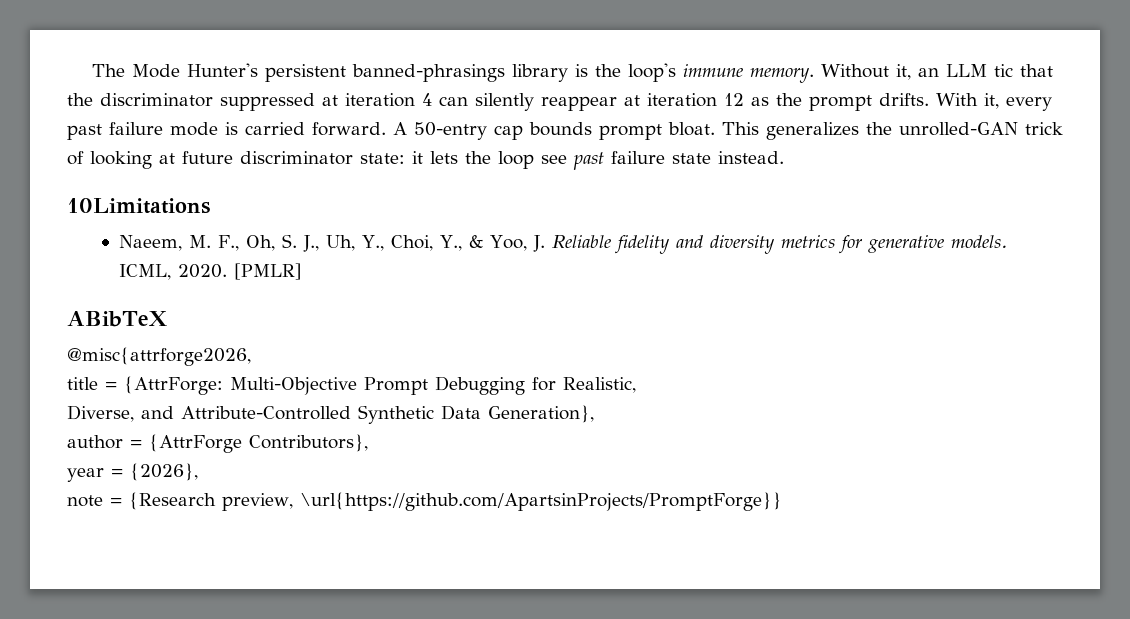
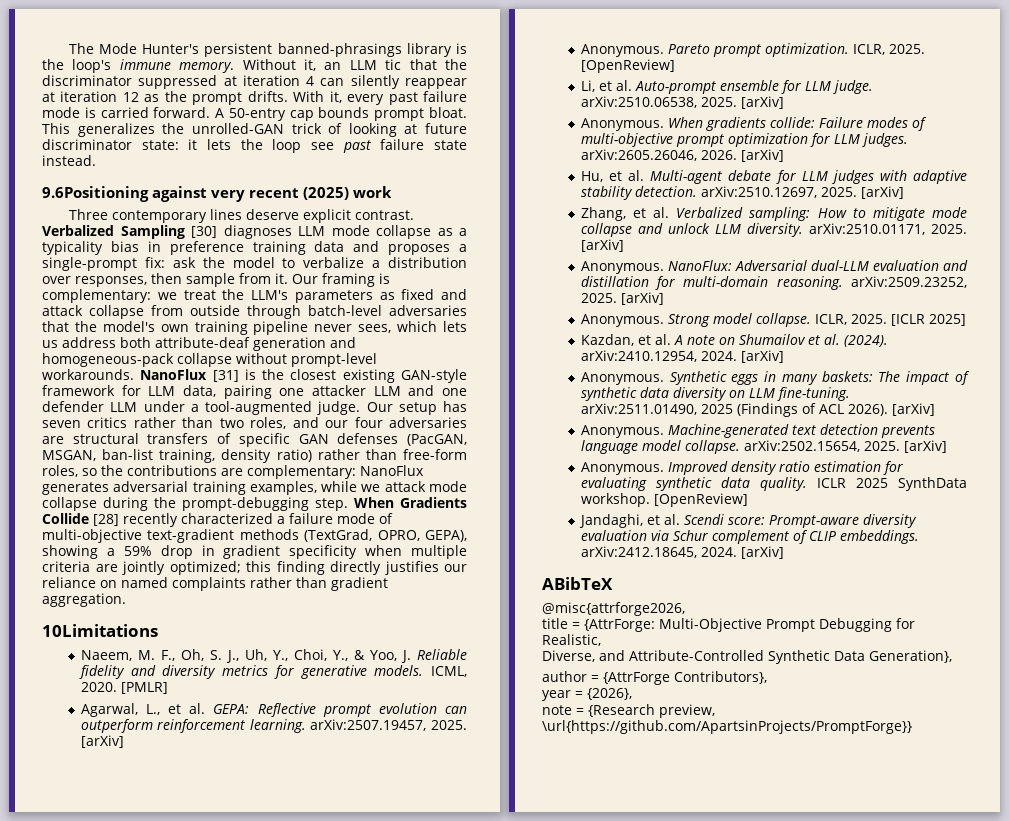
(784, 157) none -> [42,186,393,202] [68,209,414,223] [42,225,467,239] [42,241,467,255] [42,257,467,271] [42,273,390,287] [42,289,467,303] [42,305,467,319] [42,321,468,335] [42,337,356,351] [42,353,377,367] [42,369,467,383] [42,385,468,399] [42,401,467,415] [42,417,468,429] [42,433,468,447] [42,449,468,463] [42,465,424,479] [42,481,467,495] [42,497,467,511] [42,513,393,527] [42,529,467,543] [42,545,467,559] [42,561,467,575] [42,577,388,591] [42,593,126,607] // 9.6Positioning against very recent (2025) work // Three contemporary lines deserve explicit contrast. Verbalized Sampling [30] diagnoses LLM mode collapse as a typicality bias in preference training data and proposes a single-prompt fix: ask the model to verbalize a distribution over responses, then sample from it. Our framing is complementary: we treat the LLM's parameters as fixed and attack collapse from outside through batch-level adversaries that the model's own training pipeline never sees, which lets us address both attribute-deaf generation and homogeneous-pack collapse without prompt-level workarounds. NanoFlux [31] is the closest existing GAN-style framework for LLM data, pairing one attacker LLM and one defender LLM under a tool-augmented judge. Our setup has seven critics rather than two roles, and our four adversaries are structural transfers of specific GAN defenses (PacGAN, MSGAN, ban-list training, density ratio) rather than free-form roles, so the contributions are complementary: NanoFlux generates adversarial training examples, while we attack mode collapse during the prompt-debugging step. When Gradients Collide [28] recently characterized a failure mode of multi-objective text-gradient methods (TextGrad, OPRO, GEPA), showing a 59% drop in gradient specificity when multiple criteria are jointly optimized; this finding directly justifies our reliance on named complaints rather than gradient aggregation.
(303, 271) none -> [80,703,468,717] [80,719,468,733] [80,735,124,748] [580,43,925,57] [580,59,675,73] [580,80,873,94] [580,96,784,109] [580,117,927,131] [580,133,908,147] [580,149,784,162] [580,170,967,184] [580,186,904,200] [580,207,967,221] [580,223,967,237] [580,239,624,252] [580,260,968,274] [580,276,967,290] [580,292,664,305] [580,313,966,327] [580,334,888,347] [580,350,784,363] [580,371,970,385] [580,387,850,401] [580,403,935,417] [580,424,935,438] [580,440,947,454] [580,461,903,475] [580,477,967,491] [580,493,748,507] [578,514,917,528] [580,530,919,544] [580,546,784,559] // Agarwal, L., et al. GEPA: Reflective prompt evolution can outperform reinforcement learning. arXiv:2507.19457, 2025. [arXiv] // Anonymous. Pareto prompt optimization. ICLR, 2025. [OpenReview] // Li, et al. Auto-prompt ensemble for LLM judge. arXiv:2510.06538, 2025. [arXiv] // Anonymous. When gradients collide: Failure modes of multi-objective prompt optimization for LLM judges. arXiv:2605.26046, 2026. [arXiv] // Hu, et al. Multi-agent debate for LLM judges with adaptive stability detection. arXiv:2510.12697, 2025. [arXiv] // Zhang, et al. Verbalized sampling: How to mitigate mode collapse and unlock LLM diversity. arXiv:2510.01171, 2025. [arXiv] // Anonymous. NanoFlux: Adversarial dual-LLM evaluation and distillation for multi-domain reasoning. arXiv:2509.23252, 2025. [arXiv] // Anonymous. Strong model collapse. ICLR, 2025. [ICLR 2025] // Kazdan, et al. A note on Shumailov et al. (2024). arXiv:2410.12954, 2024. [arXiv] // Anonymous. Synthetic eggs in many baskets: The impact of synthetic data diversity on LLM fine-tuning. arXiv:2511.01490, 2025 (Findings of ACL 2026). [arXiv] // Anonymous. Machine-generated text detection prevents language model collapse. arXiv:2502.15654, 2025. [arXiv] // Anonymous. Improved density ratio estimation for evaluating synthetic data quality. ICLR 2025 SynthData workshop. [OpenReview] // Jandaghi, et al. Scendi score: Prompt-aware diversity evaluation via Schur complement of CLIP embeddings. arXiv:2412.18645, 2024. [arXiv]

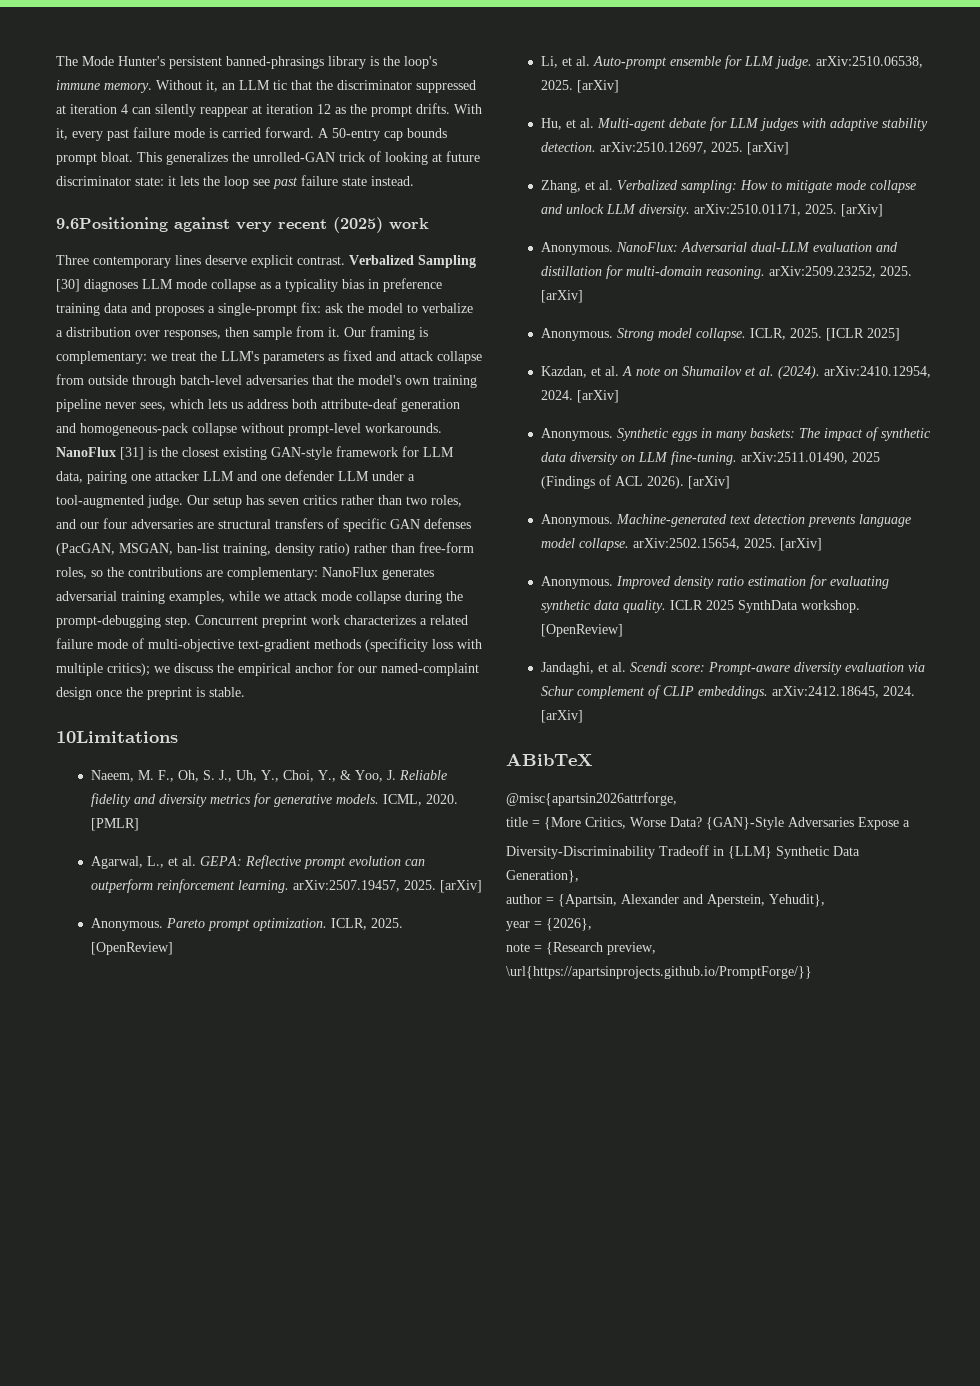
[354,497,467,508] [42,513,285,527] When Gradients Collide [28] recently characterized a -> [195,615,468,628] Concurrent preprint work characterizes a related
[304,529,467,542] [42,545,467,559] [42,561,467,575] [42,577,388,591] [42,593,126,607] (TextGrad, OPRO, GEPA), showing a 59% drop in gradient specificity when multiple criteria are jointly optimized; this finding directly justifies our reliance on named complaints rather than gradient aggregation. -> [365,638,482,652] [56,662,479,676] [56,687,245,700] (specificity loss with multiple critics); we discuss the empirical anchor for our named-complaint design once the preprint is stable.
[580,117,927,131] [580,133,908,147] [580,149,784,162] // Anonymous. When gradients collide: Failure modes of multi-objective prompt optimization for LLM judges. arXiv:2605.26046, 2026. [arXiv] -> (619, 86) none
[542,602,685,616] @misc{attrforge2026, -> [506,792,677,806] @misc{apartsin2026attrforge,
[584,618,915,632] [542,634,601,646] [542,650,764,662] {AttrForge: Multi-Objective Prompt Debugging for Realistic, // Diverse, and Attribute-Controlled -> [544,817,910,830] [506,845,772,859] {More Critics, Worse Data? {GAN}-Style Adversaries Expose a // Diversity-Discriminability Tradeoff in {LLM}
[603,671,767,685] {AttrForge Contributors}, -> [558,894,825,907] {Apartsin, Alexander and Aperstein, Yehudit},
[542,720,912,734] \url{https://github.com/ApartsinProjects/PromptForge}} -> [506,966,812,979] \url{https://apartsinprojects.github.io/PromptForge/}}

